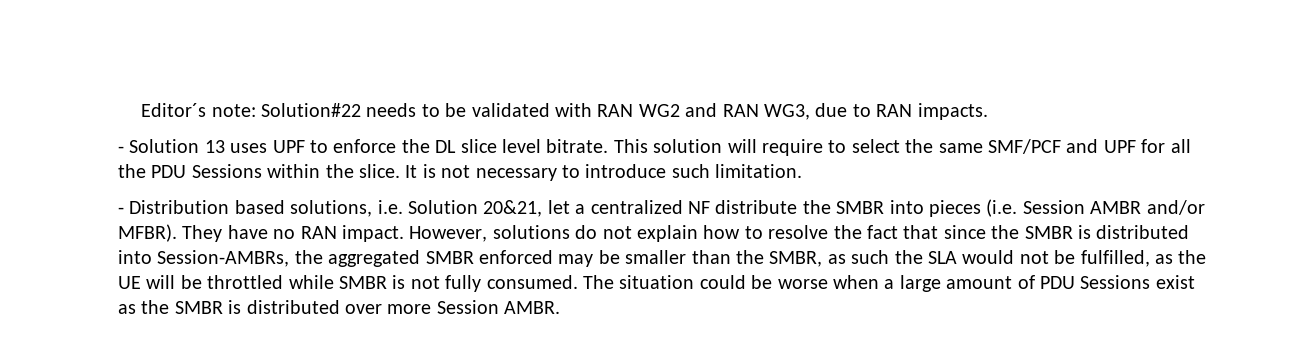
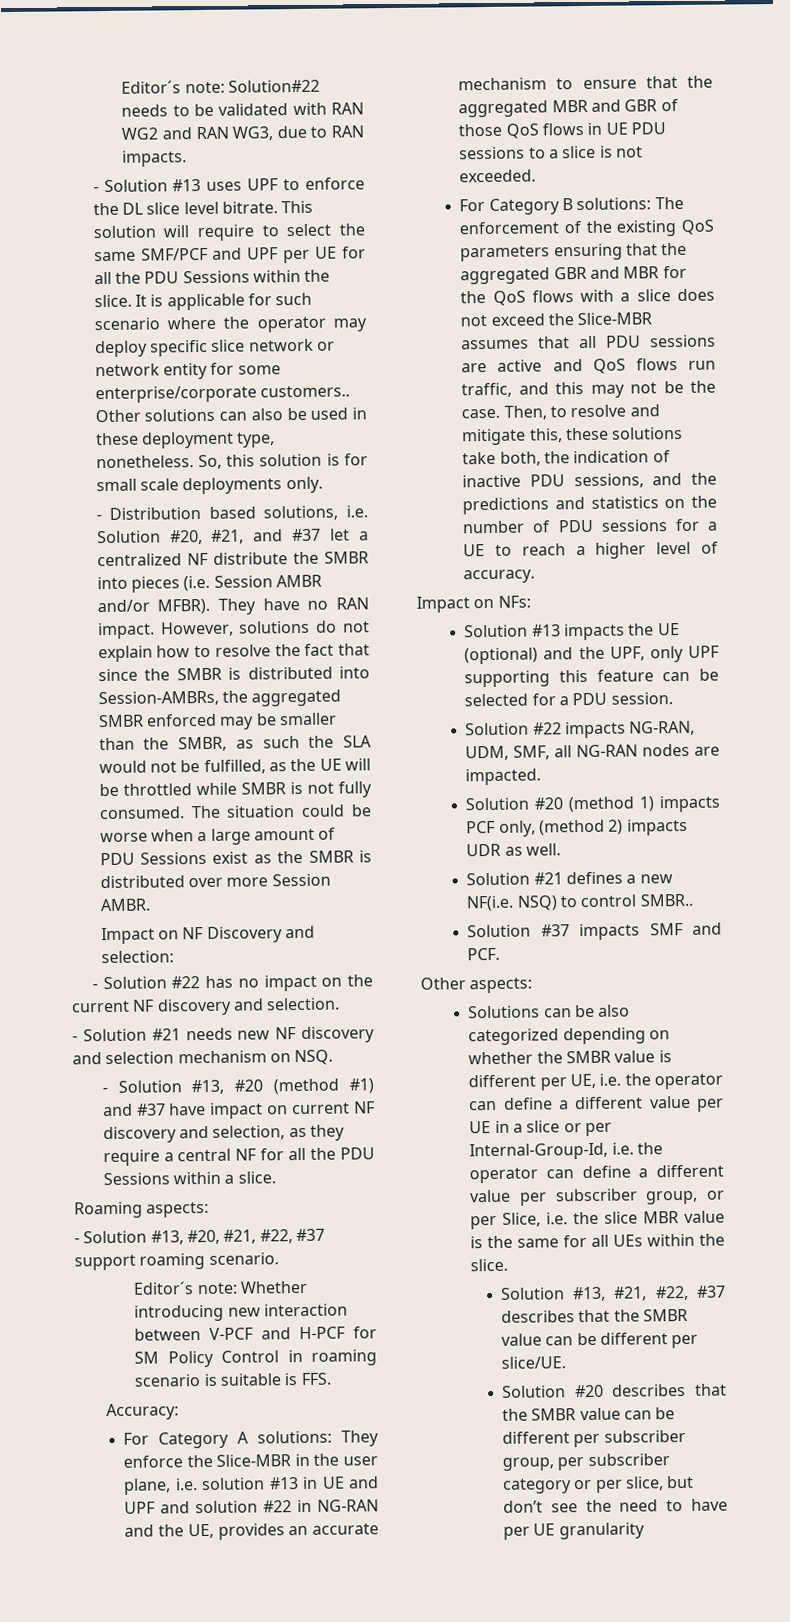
[204,140,225,153] 13 -> [172,178,202,192] #13
(1136, 146) none -> [283,246,338,264] per UE
[441,164,803,181] not necessary to introduce such limitation. -> [166,292,313,311] [93,316,367,333] [94,338,335,358] [94,362,281,380] [94,385,350,404] [94,407,367,423] [95,431,276,449] [95,453,368,470] [95,476,323,495] applicable for such scenario where the operator may deploy specific slice network or network entity for some enterprise/corporate customers.. Other solutions can also be used in these deployment type, nonetheless. So, this solution is for small scale deployments only.
[483,200,543,217] 20&21, -> [169,528,322,545] #20, #21, and #37
(561, 307) none -> [100,925,315,945] [100,950,174,964] [91,974,373,992] [71,997,341,1016] [72,1026,376,1043] [72,1049,334,1066] [101,1078,375,1095] [102,1101,375,1119] [102,1124,345,1144] [102,1147,375,1167] [102,1171,276,1186] [74,1201,210,1219] [74,1228,325,1245] [74,1252,279,1271] [133,1280,308,1295] [134,1303,348,1322] [134,1326,377,1341] [134,1349,377,1368] [134,1372,332,1387] [105,1403,179,1421] [123,1430,379,1449] [123,1453,378,1468] [123,1476,380,1495] [124,1499,379,1514] [124,1523,379,1540] [458,75,713,91] [458,98,679,118] [458,122,666,139] [459,145,643,160] [459,169,537,183] [459,196,684,215] [459,219,714,237] [460,242,688,262] [460,265,687,285] [460,288,715,306] [460,312,653,327] [461,334,716,350] [461,358,716,374] [461,380,716,398] [461,404,660,420] [462,426,684,446] [462,450,671,466] [462,472,717,489] [462,495,717,515] [462,518,718,534] [463,541,719,559] [463,569,536,584] [416,595,531,613] [464,623,680,641] [464,645,719,665] [464,668,719,688] [464,692,673,707] [465,720,696,739] [465,743,720,761] [465,768,542,786] [465,795,721,813] [466,818,688,837] [466,843,561,857] [466,871,673,886] [466,893,694,912] [467,922,722,941] [467,947,501,961] [420,977,533,994] [468,1004,631,1019] [468,1027,670,1046] [468,1050,672,1065] [468,1073,723,1091] [469,1095,724,1112] [469,1120,612,1137] [469,1142,663,1161] [469,1164,724,1184] [469,1188,725,1206] [470,1210,725,1230] [470,1233,725,1249] [470,1258,509,1272] [500,1285,726,1302] [500,1308,688,1323] [500,1332,699,1349] [500,1356,566,1369] [501,1383,727,1398] [501,1407,676,1421] [501,1429,686,1448] [501,1453,670,1471] [502,1475,695,1494] [502,1498,728,1513] [502,1522,645,1540] // Impact on NF Discovery and selection: // - Solution #22 has no impact on the current NF discovery and selection. // - Solution #21 needs new NF discovery and selection mechanism on NSQ. // - Solution #13, #20 (method #1) and #37 have impact on current NF discovery and selection, as they require a central NF for all the PDU Sessions within a slice. // Roaming aspects: // - Solution #13, #20, #21, #22, #37 support roaming scenario. // Editor´s note: Whether introducing new interaction between V-PCF and H-PCF for SM Policy Control in roaming scenario is suitable is FFS. // Accuracy: // For Category A solutions: They enforce the Slice-MBR in the user plane, i.e. solution #13 in UE and UPF and solution #22 in NG-RAN and the UE, provides an accurate mechanism to ensure that the aggregated MBR and GBR of those QoS flows in UE PDU sessions to a slice is not exceeded. // For Category B solutions: The enforcement of the existing QoS parameters ensuring that the aggregated GBR and MBR for the QoS flows with a slice does not exceed the Slice-MBR assumes that all PDU sessions are active and QoS flows run traffic, and this may not be the case. Then, to resolve and mitigate this, these solutions take both, the indication of inactive PDU sessions, and the predictions and statistics on the number of PDU sessions for a UE to reach a higher level of accuracy. // Impact on NFs: // Solution #13 impacts the UE (optional) and the UPF, only UPF supporting this feature can be selected for a PDU session. // Solution #22 impacts NG-RAN, UDM, SMF, all NG-RAN nodes are impacted. // Solution #20 (method 1) impacts PCF only, (method 2) impacts UDR as well. // Solution #21 defines a new NF(i.e. NSQ) to control SMBR.. // Solution #37 impacts SMF and PCF. // Other aspects: // Solutions can be also categorized depending on whether the SMBR value is different per UE, i.e. the operator can define a different value per UE in a slice or per Internal-Group-Id, i.e. the operator can define a different value per subscriber group, or per Slice, i.e. the slice MBR value is the same for all UEs within the slice. // Solution #13, #21, #22, #37 describes that the SMBR value can be different per slice/UE. // Solution #20 describes that the SMBR value can be different per subscriber group, per subscriber category or per slice, but don’t see the need to have per UE granularity

